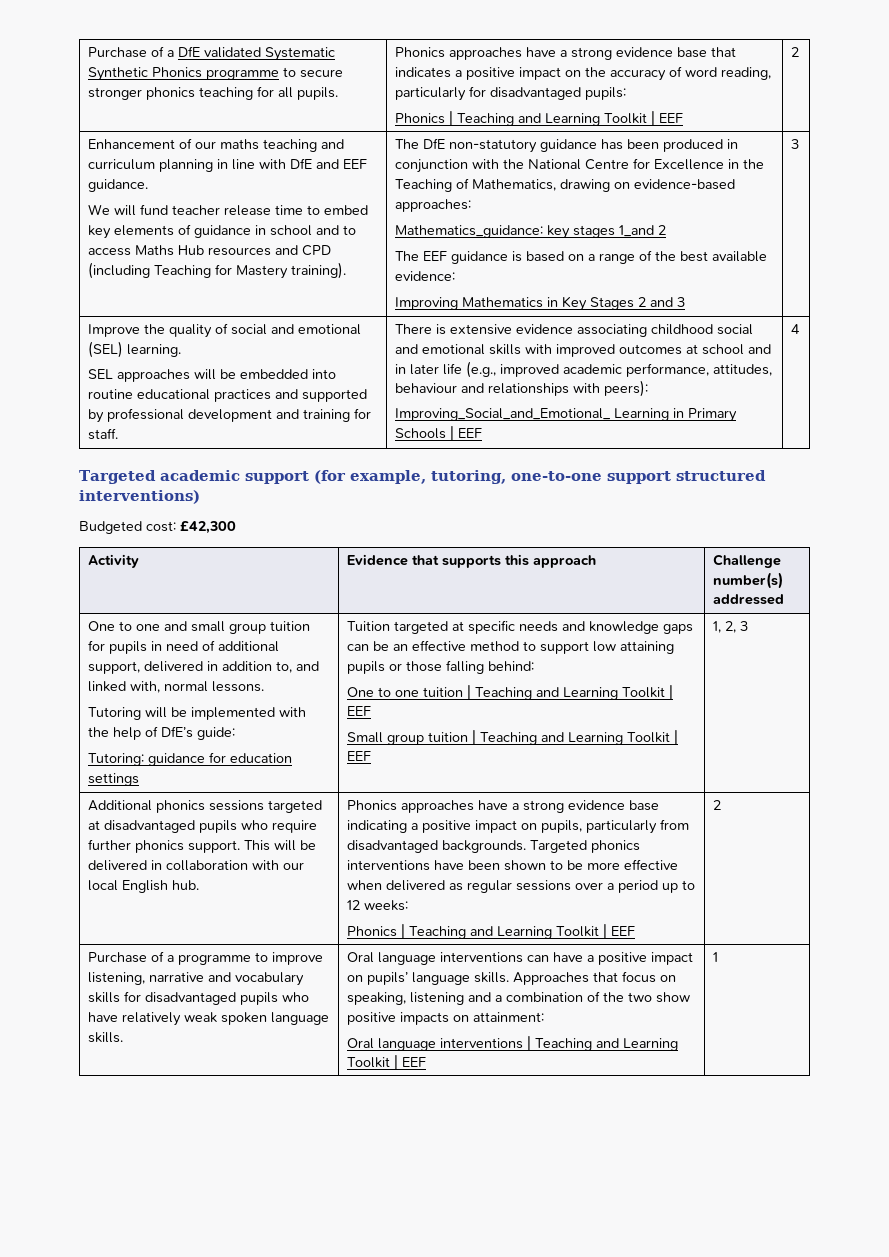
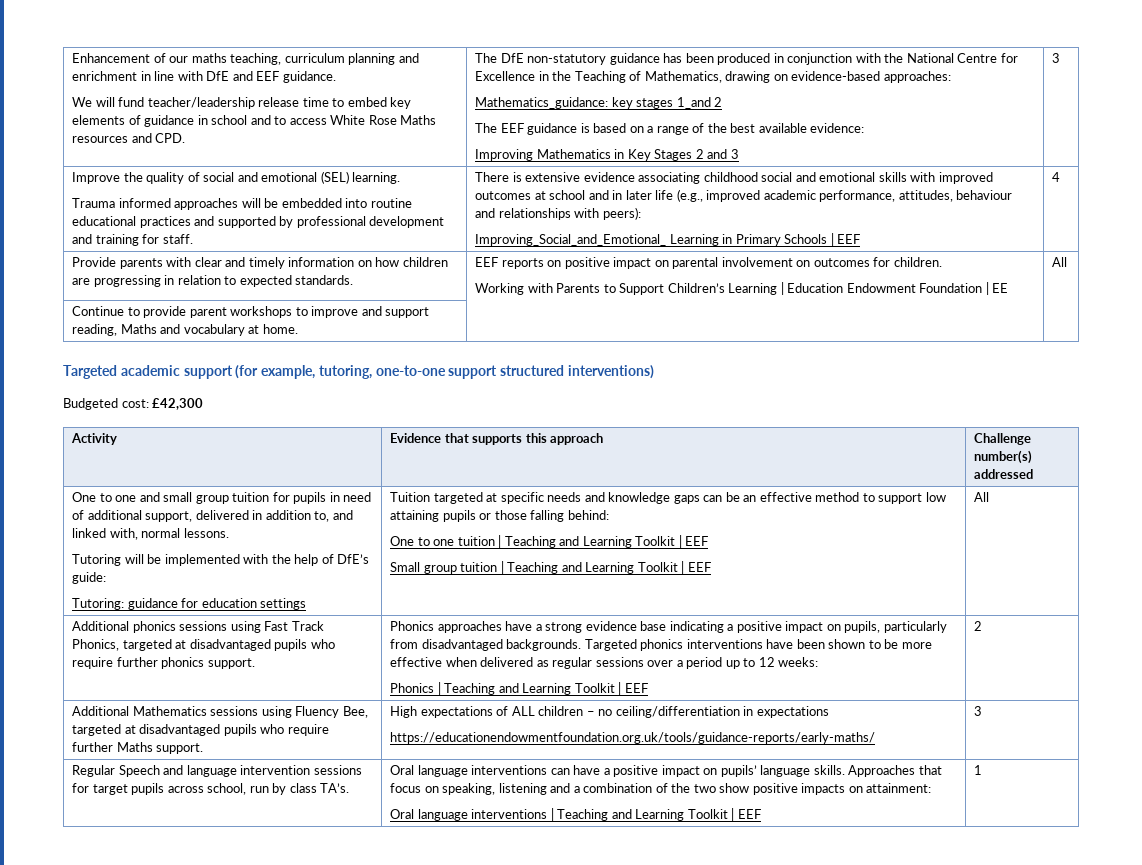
[87,46,335,61] [87,67,343,81] [87,86,338,100] [394,47,736,60] [394,66,771,81] [394,86,626,101] [394,110,683,126] [790,47,799,57] [87,138,344,152] [87,159,213,172] Purchase of a DfE validated Systematic Synthetic Phonics programme to secure stronger phonics teaching for all pupils. | Phonics approaches have a strong evidence base that indicates a positive impact on the accuracy of word reading, particularly for disadvantaged pupils: // Phonics | Teaching and Learning Toolkit | EEF | 2 // Enhancement of our maths teaching and curriculum planning -> [72,53,419,65] [72,71,138,81] Enhancement of our maths teaching, curriculum planning and enrichment
[171,205,220,215] teacher -> [147,97,255,109] teacher/leadership
[134,245,331,256] [87,262,346,279] Maths Hub resources and CPD (including Teaching for Mastery training). -> [330,115,437,125] [72,133,186,143] White Rose Maths resources and CPD.
[87,369,113,379] SEL -> [72,198,171,208] Trauma informed
(800, 329) none -> [72,257,448,269] [72,275,354,287] [475,257,942,269] [475,282,1009,295] [1052,257,1068,267] [72,306,430,318] [72,324,298,336] // Provide parents with clear and timely information on how children are progressing in relation to expected standards. | EEF reports on positive impact on parental involvement on outcomes for children. // Working with Parents to Support Children’s Learning | Education Endowment Foundation | EE | All // Continue to provide parent workshops to improve and support reading, Maths and vocabulary at home. | |
[712,621,748,633] 1, 2, 3 -> [974,492,990,502] All
(264, 805) none -> [230,621,324,633] [72,639,120,651] using Fast Track Phonics,
[243,840,316,851] [87,860,304,871] [87,880,199,893] This will be delivered in collaboration with our local English hub. -> (255, 663) none
[87,951,323,965] [87,972,304,986] [87,991,309,1005] [87,1012,329,1026] [87,1032,123,1043] Purchase of a programme to improve listening, narrative and vocabulary skills for disadvantaged pupils who have relatively weak spoken language skills. -> [72,706,368,718] [72,724,329,736] [72,742,204,754] [390,706,829,718] [390,732,876,744] [974,706,983,716] [72,765,362,777] [72,783,350,795] Additional Mathematics sessions using Fluency Bee, targeted at disadvantaged pupils who require further Maths support. | High expectations of ALL children – no ceiling/differentiation in expectations // https://educationendowmentfoundation.org.uk/tools/guidance-reports/early-maths/ | 3 // Regular Speech and language intervention sessions for target pupils across school, run by class TA’s.

